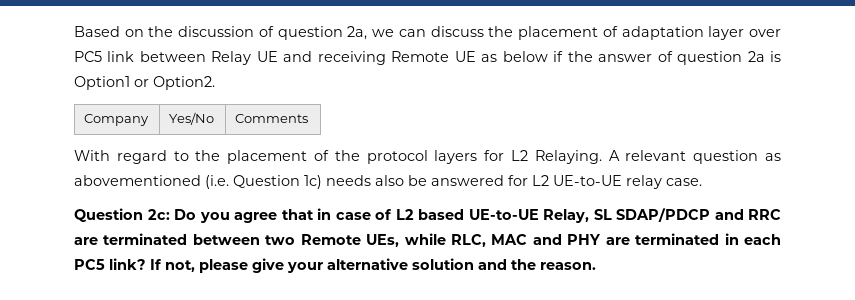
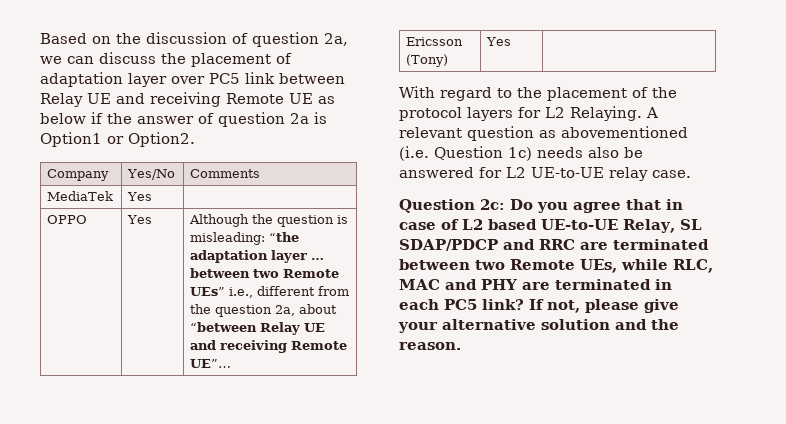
(309, 118) none -> [47,191,114,201] [127,192,153,201] [47,215,88,224] [127,215,153,224] [189,214,349,227] [190,232,300,245] [190,250,325,263] [190,268,340,278] [190,286,350,298] [190,304,338,317] [190,322,326,335] [190,340,348,353] [190,359,232,368] [406,37,464,46] [406,54,449,67] [486,37,512,46] // MediaTek | Yes | // OPPO | Yes | Although the question is misleading: “the adaptation layer … between two Remote UEs” i.e., different from the question 2a, about “between Relay UE and receiving Remote UE”… // Ericsson (Tony) | Yes |

